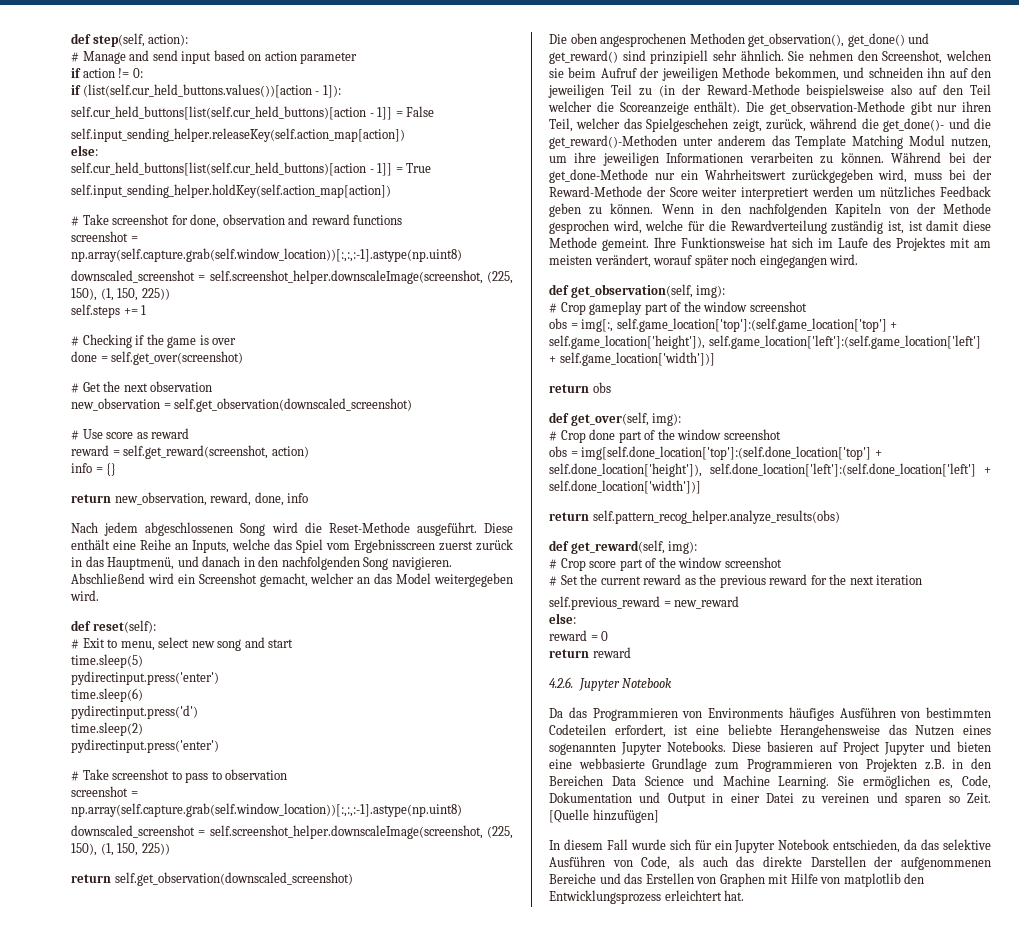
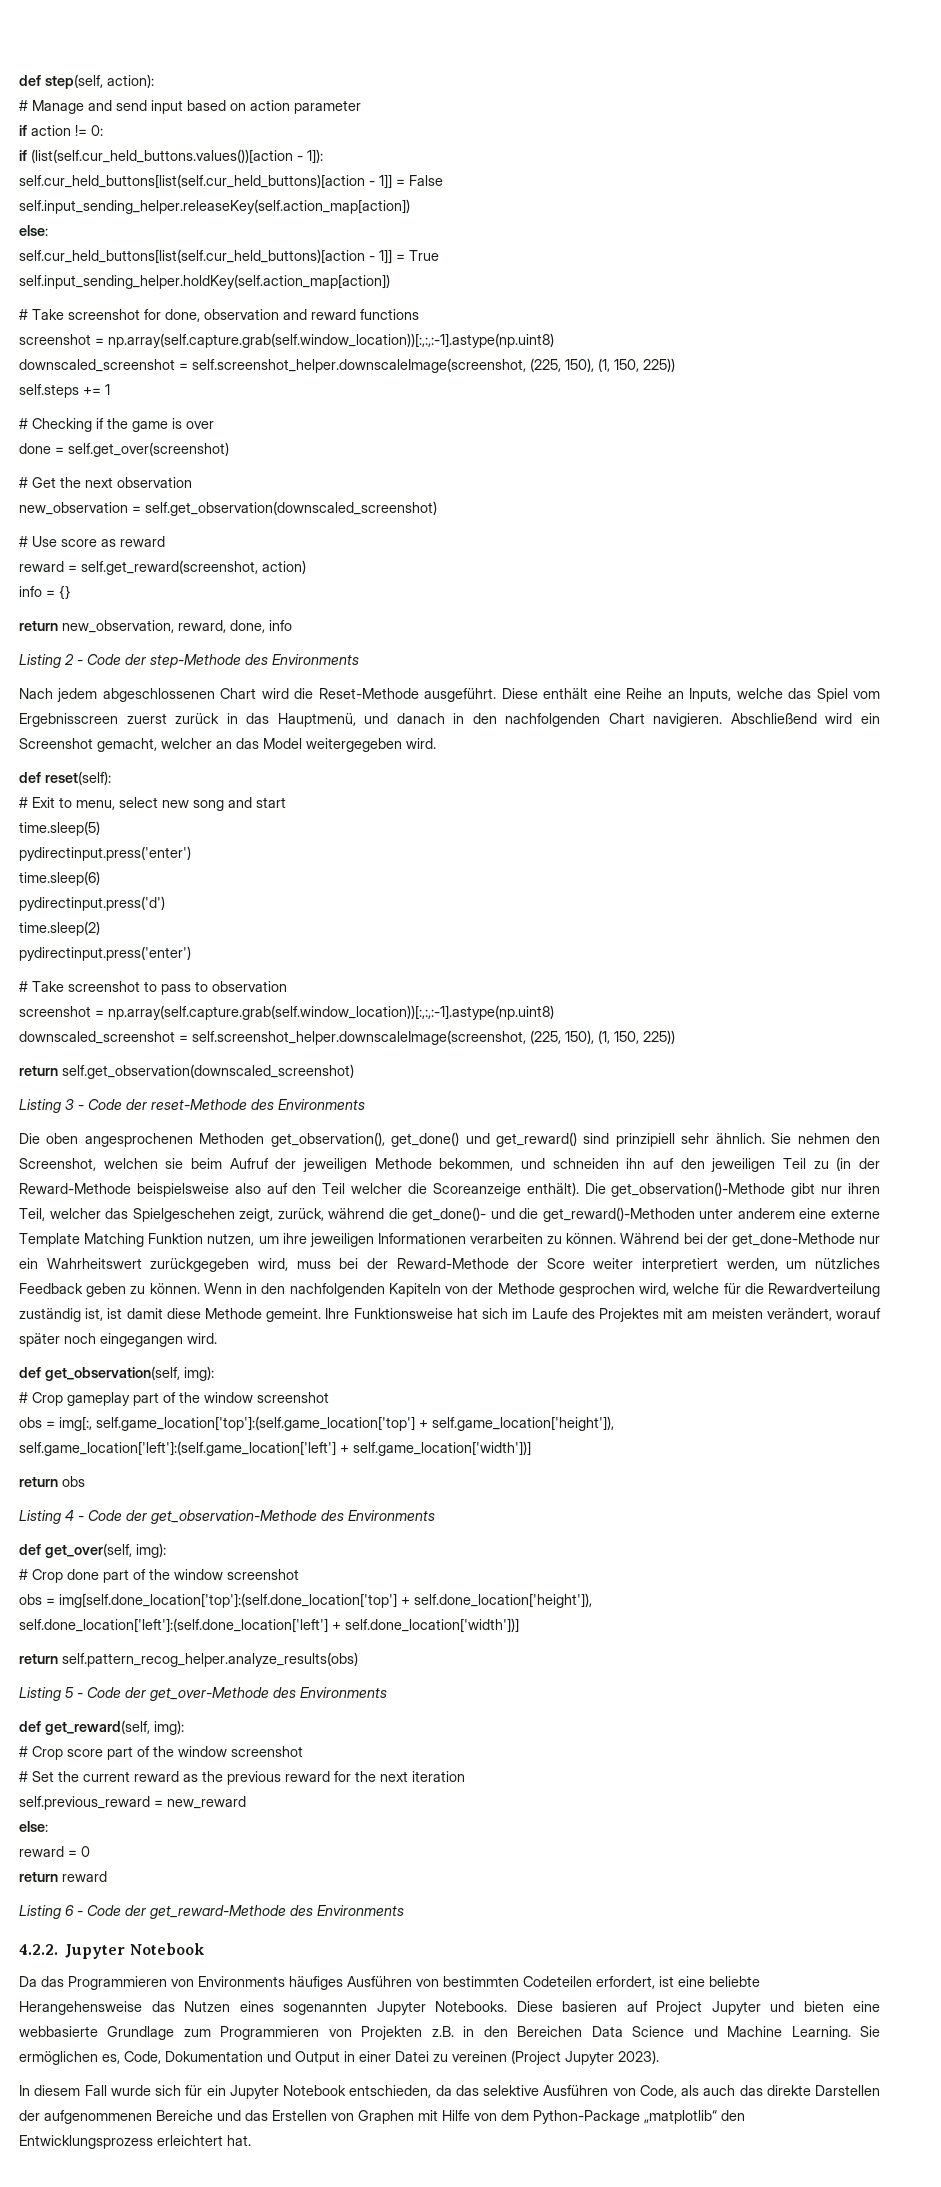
(309, 498) none -> [19,654,359,668] // Listing 2 - Code der step-Methode des Environments
[240,523,266,536] Song -> [220,688,257,699] Chart
[363,557,389,570] Song -> [608,713,645,724] Chart
(353, 879) none -> [19,1099,365,1113] // Listing 3 - Code der reset-Methode des Environments
[769,101,905,115] get_observation-Methode -> [611,1182,786,1197] get_observation()-Methode
[771,135,790,146] das -> [799,1208,880,1219] eine externe
[909,135,946,146] Modul -> [148,1233,204,1244] Funktion
[811,186,853,197] werden -> [726,1258,778,1271] werden,
(611, 387) none -> [19,1510,435,1524] // Listing 4 - Code der get_observation-Methode des Environments
(840, 517) none -> [19,1687,387,1701] // Listing 5 - Code der get_over-Methode des Environments
[549,677,573,688] 4.2.6. -> [19,1905,404,1919] [19,1944,58,1955] Listing 6 - Code der get_reward-Methode des Environments // 4.2.2.
[876,792,991,806] [549,809,659,823] und sparen so Zeit. [Quelle hinzufügen] -> [511,2050,659,2065] (Project Jupyter 2023).
[843,873,901,887] matplotlib -> [501,2110,717,2124] dem Python-Package „matplotlib“

